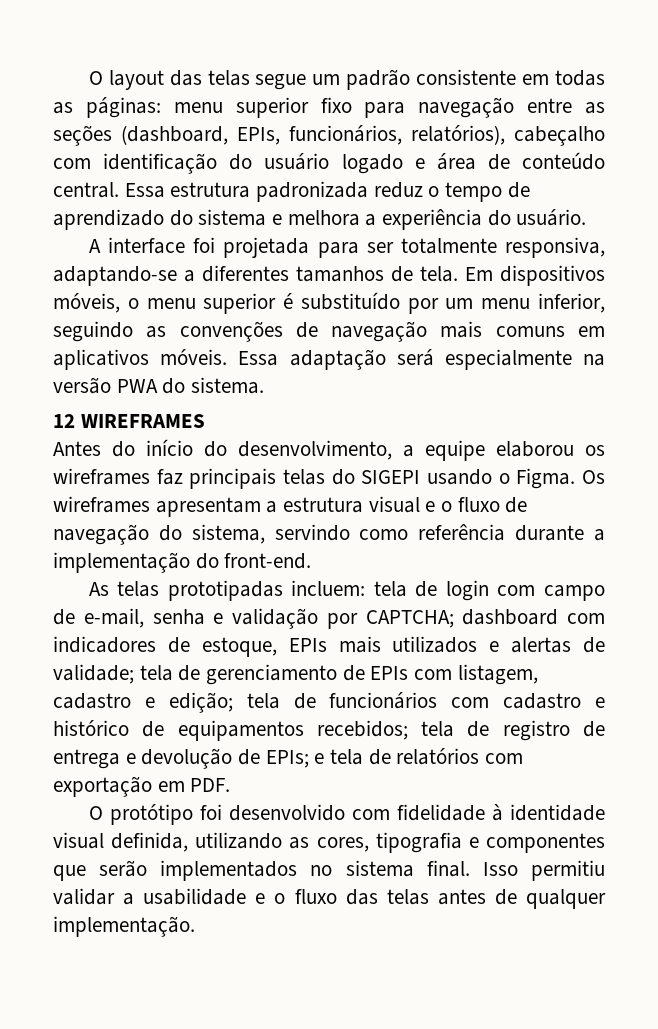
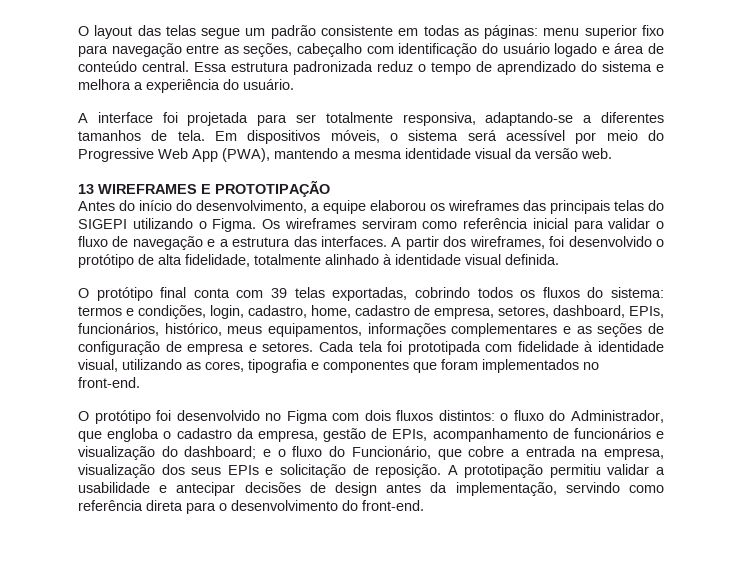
[53,125,505,146] seções (dashboard, EPIs, funcionários, relatórios), -> [243,43,293,57] seções,
[146,292,605,314] [53,321,605,342] [53,349,605,370] [53,377,265,394] [53,414,75,428] menu superior é substituído por um menu inferior, seguindo as convenções de navegação mais comuns em aplicativos móveis. Essa adaptação será especialmente na versão PWA do sistema. // 12 -> [408,130,664,144] [78,148,612,162] [78,184,94,194] sistema será acessível por meio do Progressive Web App (PWA), mantendo a mesma identidade visual da versão web. // 13
(205, 421) none -> [201,180,330,197] E PROTOTIPAÇÃO
[156,469,183,485] faz -> [523,200,546,211] das
[427,469,493,485] usando -> [132,218,193,229] utilizando
[155,496,528,517] [53,524,605,545] [53,552,312,573] [88,580,605,601] [53,608,605,629] [53,636,605,657] [53,664,538,685] [53,692,605,713] [53,720,605,741] [53,748,524,769] [53,776,231,797] [88,804,345,825] apresentam a estrutura visual e o fluxo de navegação do sistema, servindo como referência durante a implementação do front-end. // As telas prototipadas incluem: tela de login com campo de e-mail, senha e validação por CAPTCHA; dashboard com indicadores de estoque, EPIs mais utilizados e alertas de validade; tela de gerenciamento de EPIs com listagem, cadastro e edição; tela de funcionários com cadastro e histórico de equipamentos recebidos; tela de registro de entrega e devolução de EPIs; e tela de relatórios com exportação em PDF. // O protótipo foi desenvolvido -> [361,218,664,232] [78,236,665,250] [78,254,559,268] [78,287,665,301] [78,305,664,319] [78,323,664,337] [78,341,481,355] serviram como referência inicial para validar o fluxo de navegação e a estrutura das interfaces. A partir dos wireframes, foi desenvolvido o protótipo de alta fidelidade, totalmente alinhado à identidade visual definida. // O protótipo final conta com 39 telas exportadas, cobrindo todos os fluxos do sistema: termos e condições, login, cadastro, home, cadastro de empresa, setores, dashboard, EPIs, funcionários, histórico, meus equipamentos, informações complementares e as seções de configuração de empresa e setores. Cada tela foi prototipada
[53,832,189,852] visual definida, -> [78,359,118,372] visual,
[99,860,148,877] serão -> [441,359,478,370] foram
[345,860,518,877] sistema final. Isso -> [78,377,140,388] [78,410,665,424] [78,428,665,442] [78,446,664,460] [78,464,544,478] front-end. // O protótipo foi desenvolvido no Figma com dois fluxos distintos: o fluxo do Administrador, que engloba o cadastro da empresa, gestão de EPIs, acompanhamento de funcionários e visualização do dashboard; e o fluxo do Funcionário, que cobre a entrada na empresa, visualização dos seus EPIs e solicitação de reposição. A prototipação
[274,889,607,909] [53,916,195,937] o fluxo das telas antes de qualquer implementação. -> [176,482,664,496] [78,500,424,514] antecipar decisões de design antes da implementação, servindo como referência direta para o desenvolvimento do front-end.

